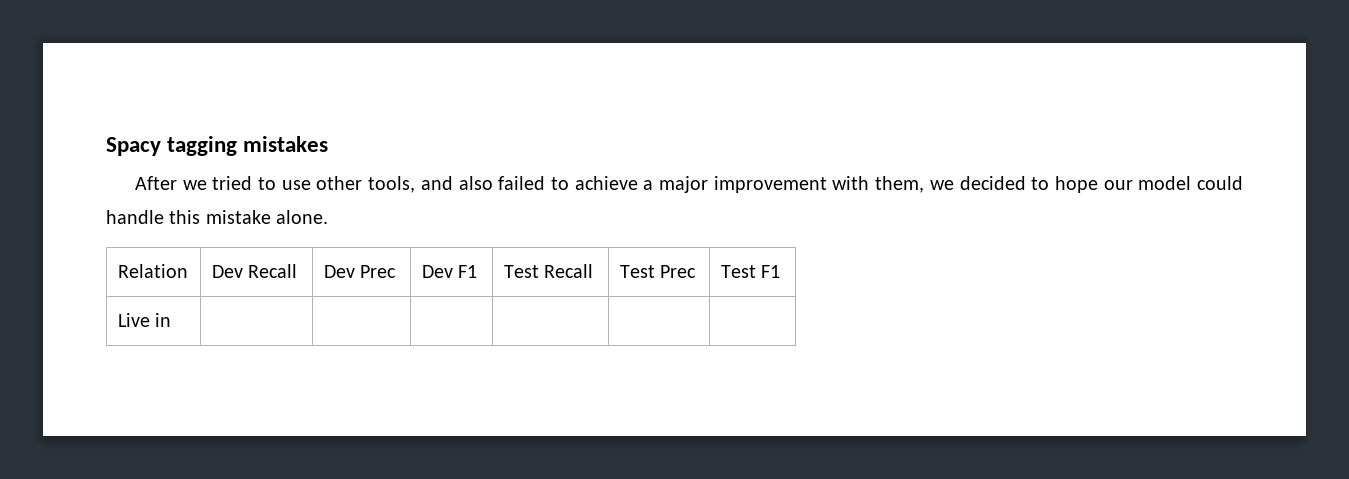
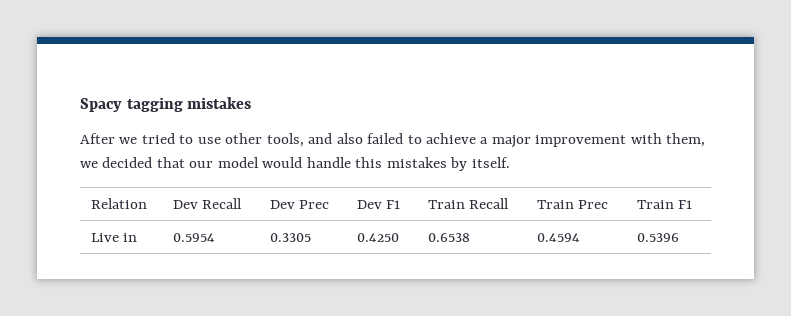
[1031,176,1098,193] to hope -> [156,157,185,168] that
[1196,176,1243,190] could -> [262,157,303,168] would
[205,210,329,224] mistake alone. -> [386,157,510,171] mistakes by itself.
[503,264,594,278] [619,265,697,278] [720,265,756,278] Test Recall | Test Prec | Test -> [428,198,510,209] [537,200,609,209] [637,200,675,209] Train Recall | Train Prec | Train
(172, 320) | | | | | -> [173,233,216,242] [270,233,312,242] [357,233,400,242] [428,233,471,242] [537,233,581,242] [637,233,680,242] 0.5954 | 0.3305 | 0.4250 | 0.6538 | 0.4594 | 0.5396

